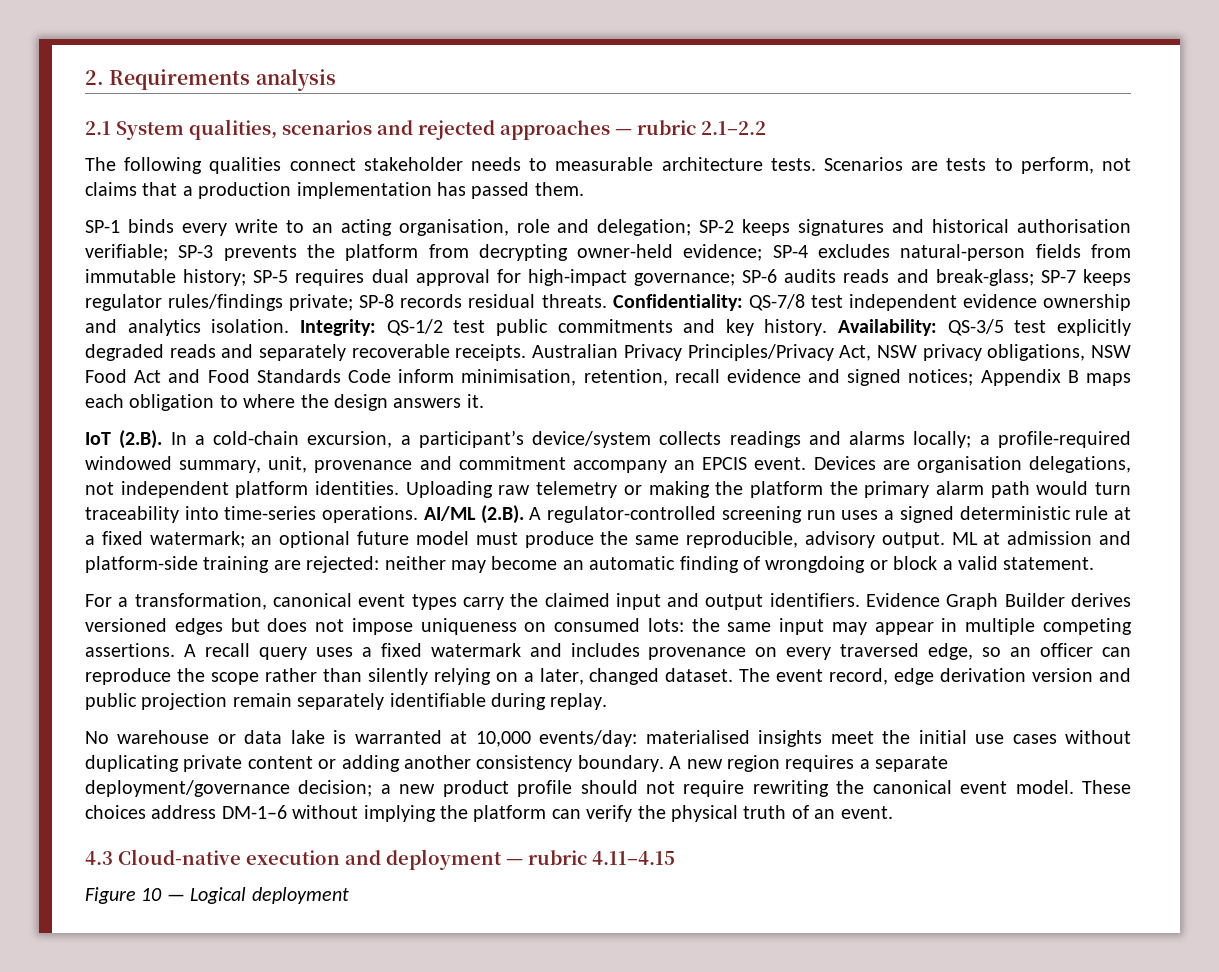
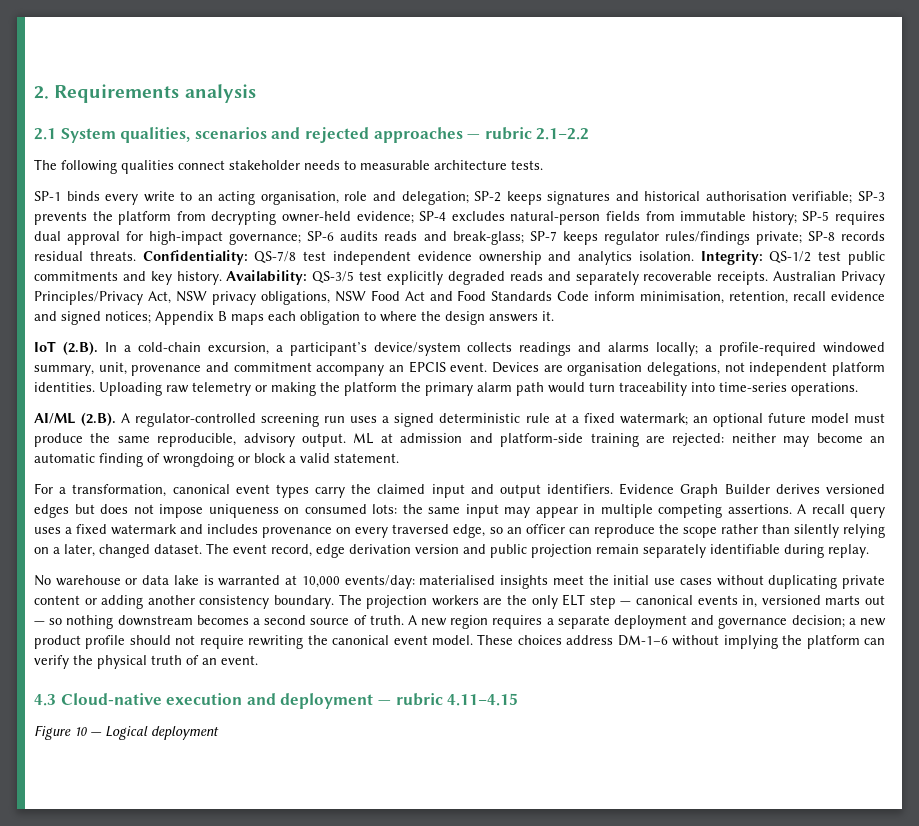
[824,157,1132,174] [85,182,584,199] Scenarios are tests to perform, not claims that a production implementation has passed them. -> (543, 165) none
(419, 514) none -> (858, 389) //
(664, 763) none -> [338,594,886,609] [34,615,404,629] The projection workers are the only ELT step — canonical events in, versioned marts out — so nothing downstream becomes a second source of truth.
[85,780,290,797] deployment/governance -> [614,615,788,629] deployment and governance

